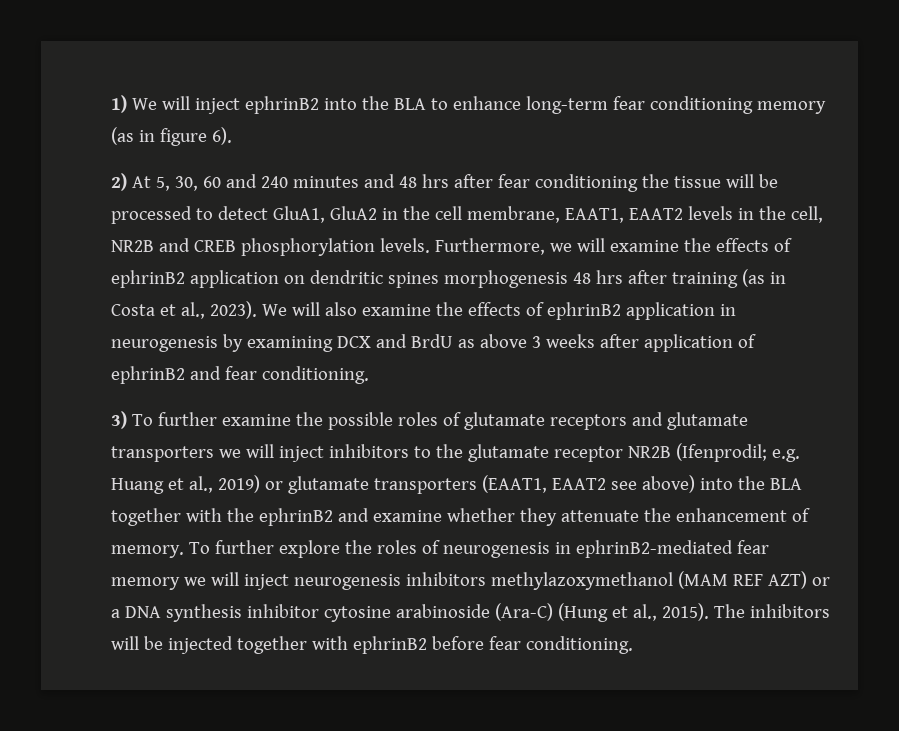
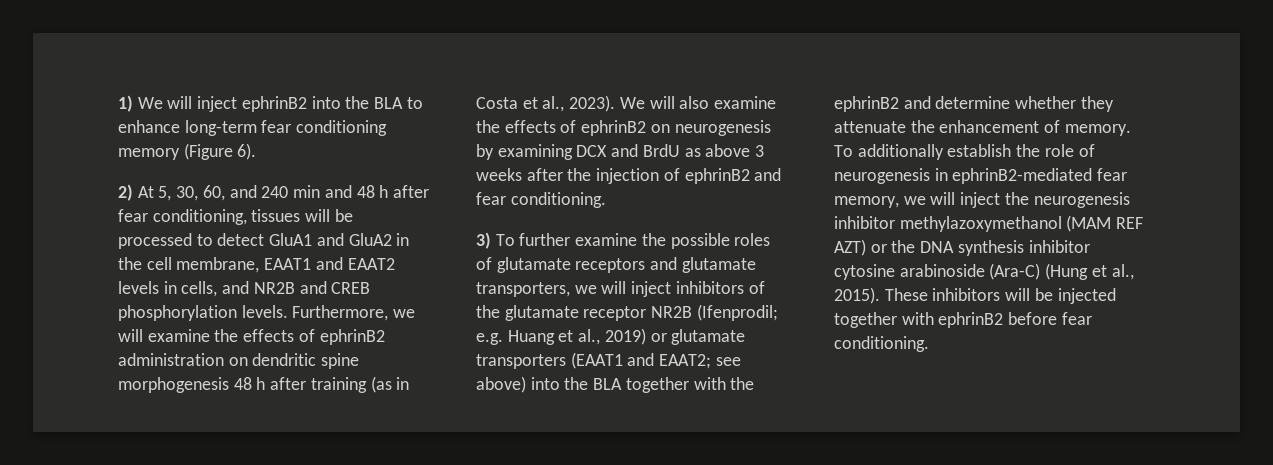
[111,127,207,146] (as in figure -> [183,143,233,160] (Figure
[202,176,221,188] 60 -> [202,185,225,201] 60,
[292,176,359,188] minutes -> [293,185,321,198] min
[421,174,449,188] hrs -> [379,185,389,198] h
[534,174,721,192] conditioning the tissue -> [152,209,301,225] conditioning, tissues
[272,206,325,223] GluA1, -> [269,233,344,246] GluA1 and
[564,208,624,223] EAAT1, -> [264,257,343,270] EAAT1 and
[758,206,823,223] the cell, -> [181,281,250,297] cells, and
[189,270,279,288] application -> [118,353,224,366] administration
[387,272,439,288] spines -> [321,353,360,369] spine
[595,270,623,284] hrs -> [256,377,266,390] h
[625,302,736,320] application in -> [650,124,670,133] on
[643,334,733,352] application -> [567,168,660,184] the injection
[111,446,214,462] transporters -> [476,282,570,297] transporters,
[413,446,431,458] to -> [748,281,765,294] of
[481,475,606,493] (EAAT1, EAAT2 -> [570,352,712,369] (EAAT1 and EAAT2;
[372,510,442,522] examine -> [935,96,1011,109] determine
[214,540,417,558] further explore the roles -> [857,144,1074,160] additionally establish the role
[111,572,486,590] memory we will inject neurogenesis inhibitors -> [834,192,1130,208] [834,216,895,229] memory, we will inject the neurogenesis inhibitor
[111,609,120,618] a -> [891,240,916,253] the
[713,604,745,618] The -> [884,288,928,301] These

